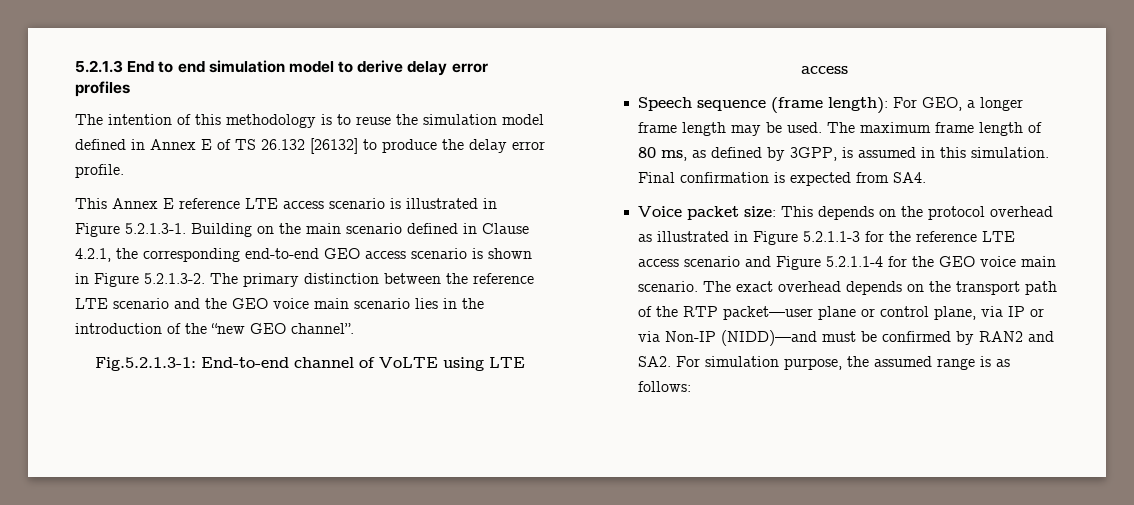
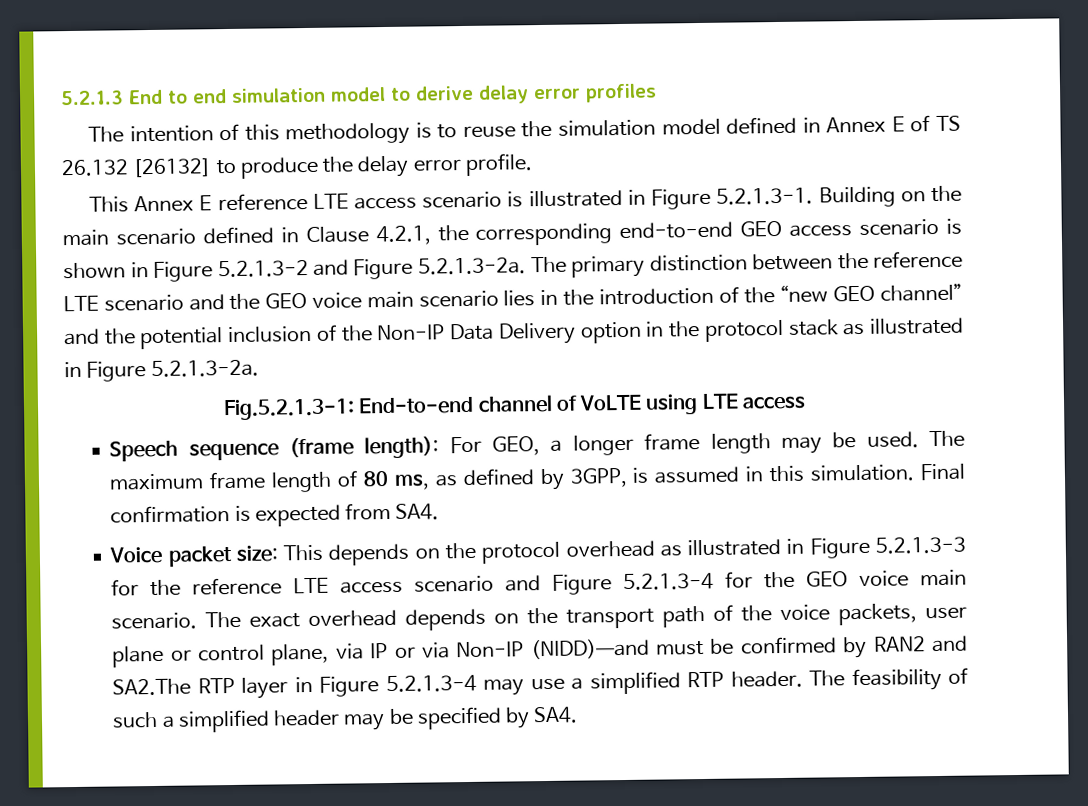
[144,273,205,284] 5.2.1.3-2. -> [217,257,526,280] 5.2.1.3-2 and Figure 5.2.1.3-2a.
[291,323,354,334] channel”. -> [880,283,964,302] [64,317,964,350] [64,359,259,382] channel” and the potential inclusion of the Non-IP Data Delivery option in the protocol stack as illustrated in Figure 5.2.1.3-2a.
[803,231,861,242] 5.2.1.1-3 -> [875,536,967,554] 5.2.1.3-3
[826,256,884,267] 5.2.1.1-4 -> [623,572,715,591] 5.2.1.3-4
[683,306,814,320] RTP packet—user -> [780,603,967,626] voice packets, user
[638,356,1011,370] [638,381,692,392] SA2. For simulation purpose, the assumed range is as follows: -> [112,667,969,699] [112,706,579,733] SA2.The RTP layer in Figure 5.2.1.3-4 may use a simplified RTP header. The feasibility of such a simplified header may be specified by SA4.

